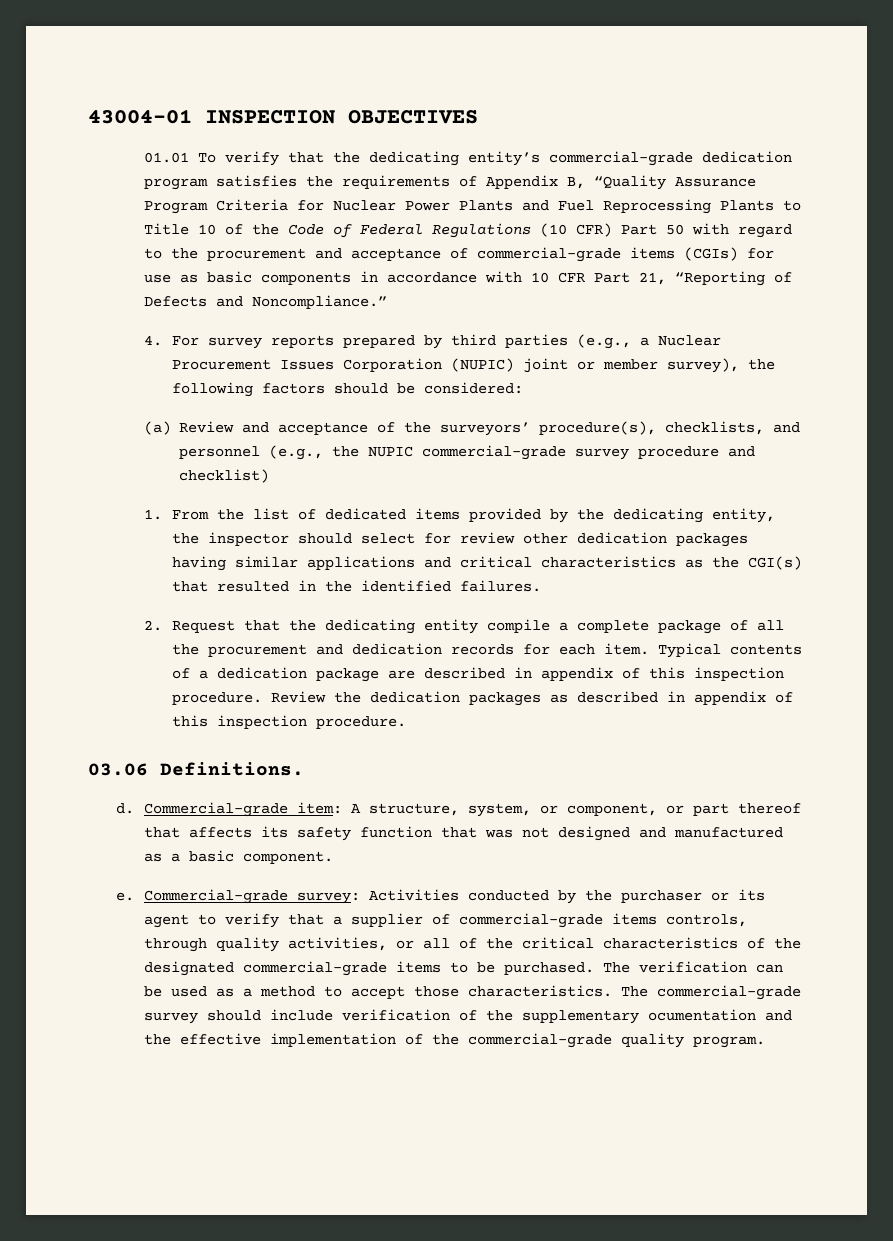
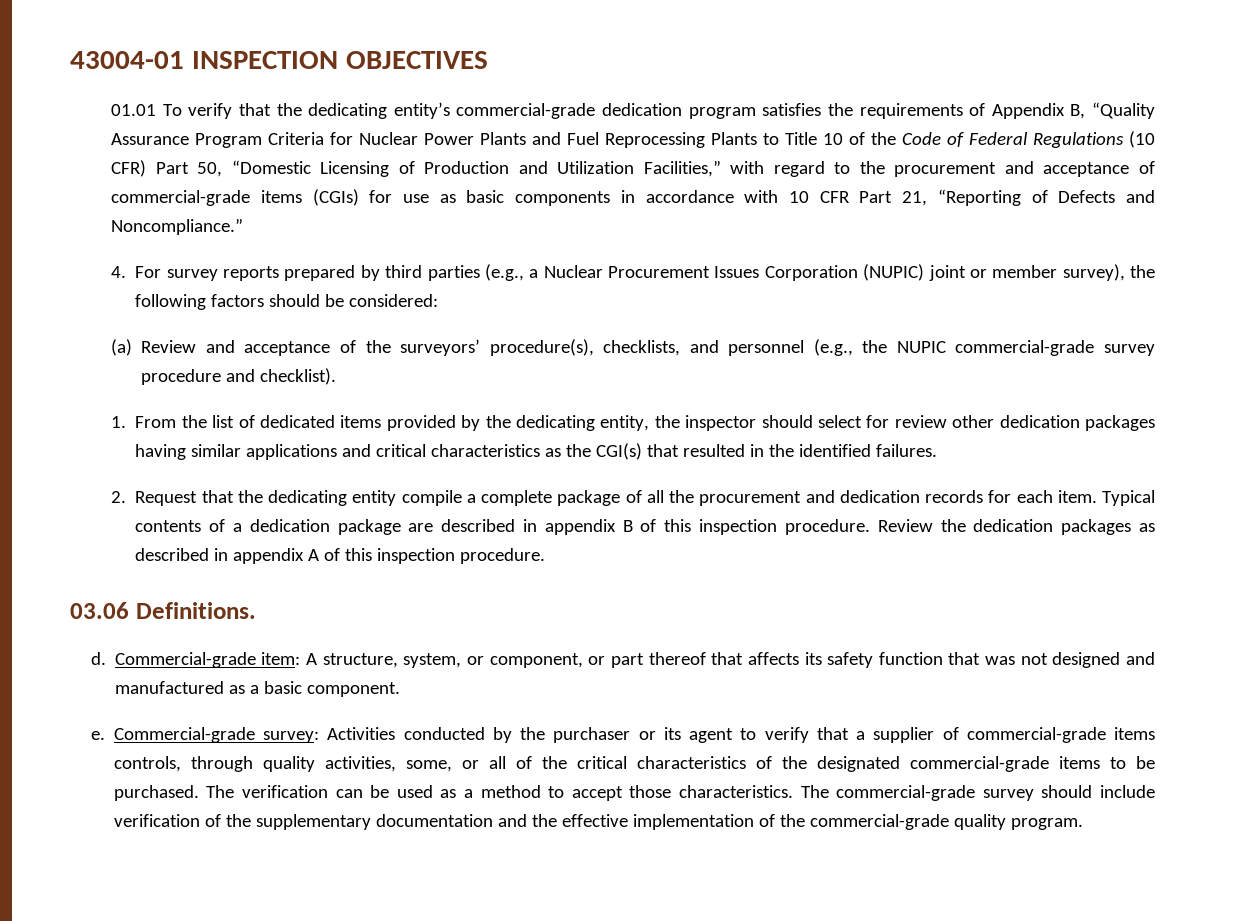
[665,224,684,235] 50 -> [197,160,721,177] 50, “Domestic Licensing of Production and Utilization Facilities,”
[178,469,269,483] checklist) -> [260,368,337,385] checklist).
(613, 674) none -> [622,520,633,532] B
(766, 698) none -> [308,549,320,561] A
(387, 944) none -> [405,760,452,772] some,
[647,1009,756,1021] ocumentation -> [375,814,493,827] documentation

